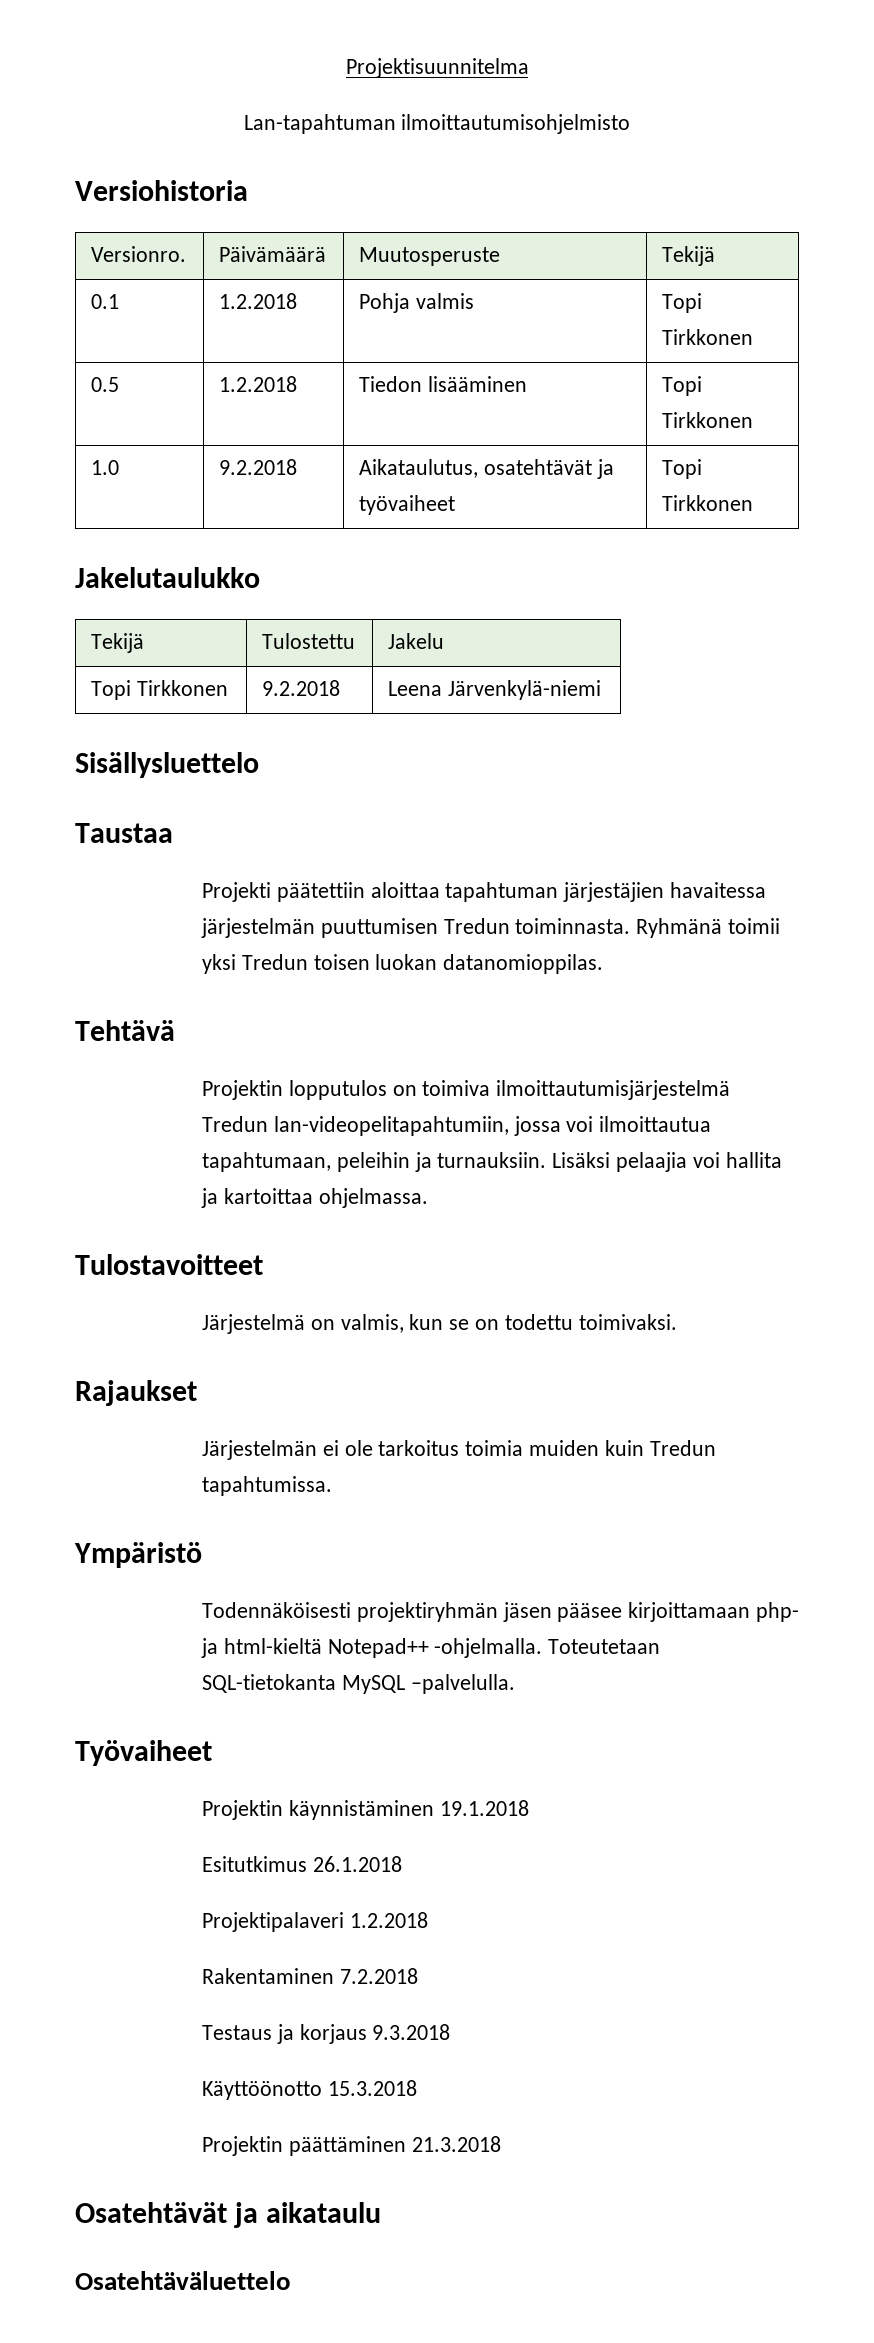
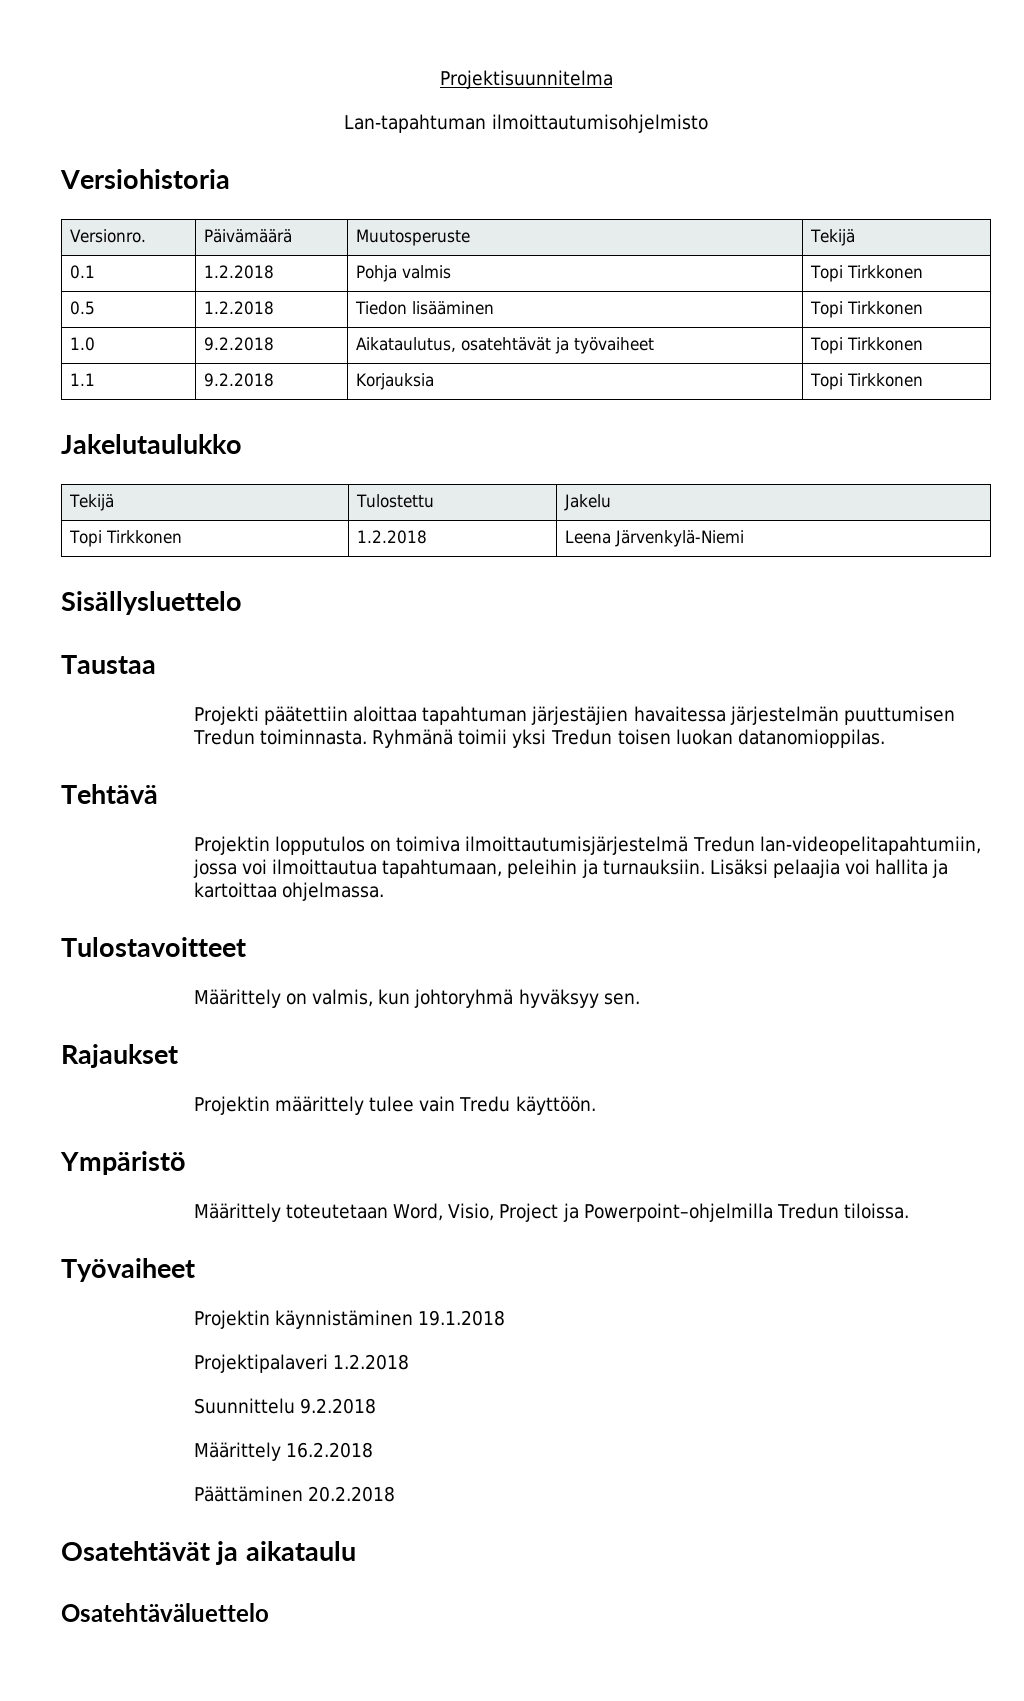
(754, 503) none -> [69,373,95,386] [203,373,274,387] [355,373,434,390] [809,373,923,390] // 1.1 | 9.2.2018 | Korjauksia | Topi Tirkkonen
[262,680,341,696] 9.2.2018 -> [356,530,427,544] 1.2.2018
[447,680,601,700] Järvenkylä-niemi -> [614,530,744,547] Järvenkylä-Niemi
[201,1314,305,1334] Järjestelmä -> [193,989,281,1008] Määrittely
[449,1314,677,1330] [75,1380,197,1406] [201,1440,716,1460] [201,1476,332,1496] [74,1542,202,1568] [201,1602,799,1622] [200,1638,661,1658] [201,1674,515,1694] se on todettu toimivaksi. // Rajaukset // Järjestelmän ei ole tarkoitus toimia muiden kuin Tredun tapahtumissa. // Ympäristö // Todennäköisesti projektiryhmän jäsen pääsee kirjoittamaan php- ja html-kieltä Notepad++ -ohjelmalla. Toteutetaan SQL-tietokanta MySQL –palvelulla. -> [414,989,640,1008] [61,1044,178,1068] [193,1096,596,1115] [60,1151,186,1175] [193,1203,909,1222] johtoryhmä hyväksyy sen. // Rajaukset // Projektin määrittely tulee vain Tredu käyttöön. // Ympäristö // Määrittely toteutetaan Word, Visio, Project ja Powerpoint–ohjelmilla Tredun tiloissa.
[201,1856,402,1872] // Esitutkimus 26.1.2018 -> (506, 1318) none
[201,1968,418,1984] [201,2024,451,2044] [201,2080,417,2100] [201,2136,501,2156] Rakentaminen 7.2.2018 // Testaus ja korjaus 9.3.2018 // Käyttöönotto 15.3.2018 // Projektin päättäminen 21.3.2018 -> [193,1398,377,1414] [193,1442,374,1461] [193,1486,396,1502] Suunnittelu 9.2.2018 // Määrittely 16.2.2018 // Päättäminen 20.2.2018

